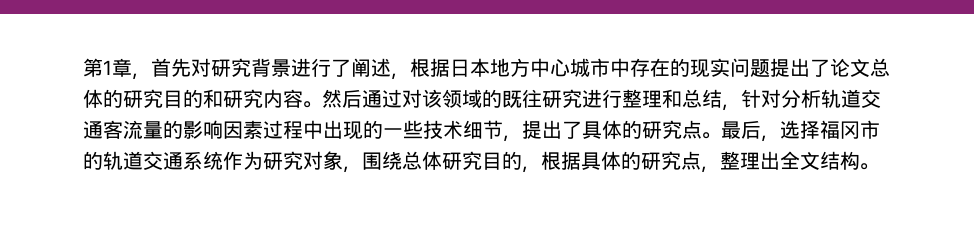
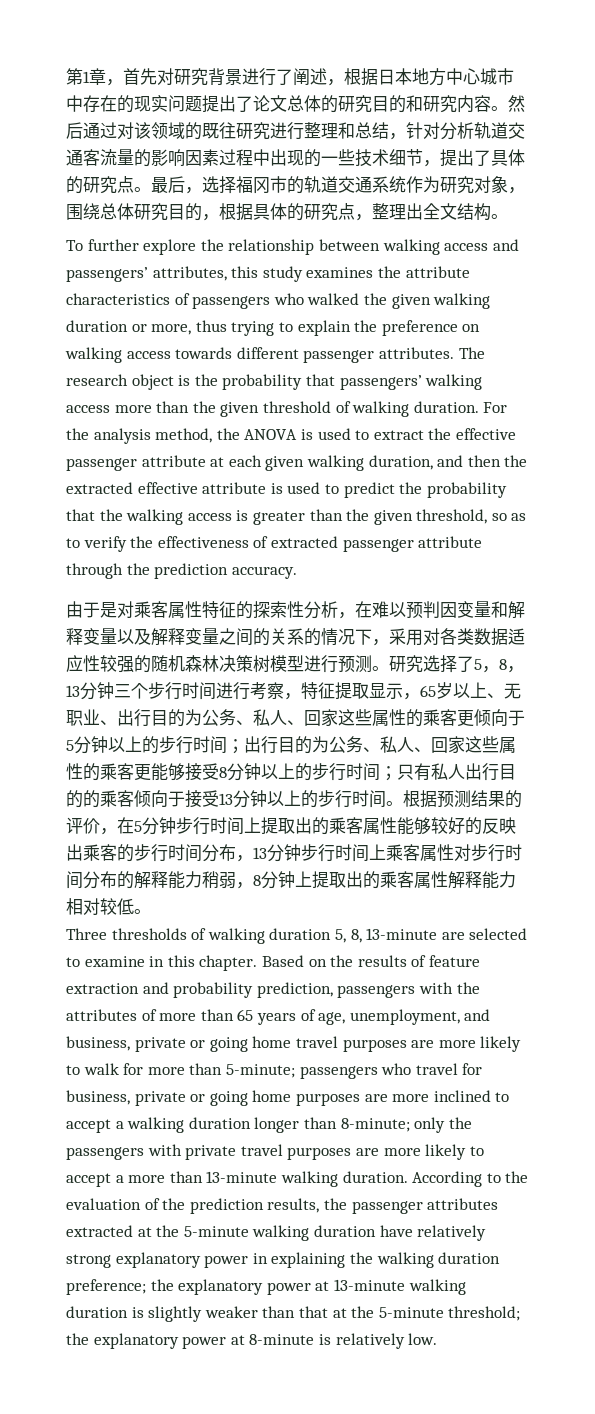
(879, 166) none -> [66,239,519,255] [66,266,470,282] [66,293,491,309] [66,320,481,336] [65,347,485,363] [66,374,483,390] [66,401,508,417] [66,428,516,444] [66,455,528,471] [66,482,507,498] [66,509,527,525] [66,536,483,552] [66,563,297,579] [66,601,525,619] [66,628,525,646] [66,655,524,673] [66,682,521,700] [66,709,525,727] [66,736,516,754] [66,763,516,781] [66,790,522,808] [66,817,516,835] [66,844,522,862] [66,871,516,889] [66,898,151,915] [66,928,528,944] [66,955,480,971] [66,982,480,998] [66,1009,491,1025] [66,1036,522,1052] [66,1063,483,1079] [66,1090,510,1106] [66,1117,472,1133] [66,1144,484,1160] [66,1171,529,1187] [66,1198,499,1214] [66,1225,487,1241] [66,1252,501,1268] [66,1279,466,1295] [66,1306,521,1322] [66,1333,438,1349] // To further explore the relationship between walking access and passengers’ attributes, this study examines the attribute characteristics of passengers who walked the given walking duration or more, thus trying to explain the preference on walking access towards different passenger attributes. The research object is the probability that passengers’ walking access more than the given threshold of walking duration. For the analysis method, the ANOVA is used to extract the effective passenger attribute at each given walking duration, and then the extracted effective attribute is used to predict the probability that the walking access is greater than the given threshold, so as to verify the effectiveness of extracted passenger attribute through the prediction accuracy. // 由于是对乘客属性特征的探索性分析，在难以预判因变量和解释变量以及解释变量之间的关系的情况下，采用对各类数据适应性较强的随机森林决策树模型进行预测。研究选择了5，8，13分钟三个步行时间进行考察，特征提取显示，65岁以上、无职业、出行目的为公务、私人、回家这些属性的乘客更倾向于5分钟以上的步行时间；出行目的为公务、私人、回家这些属性的乘客更能够接受8分钟以上的步行时间；只有私人出行目的的乘客倾向于接受13分钟以上的步行时间。根据预测结果的评价，在5分钟步行时间上提取出的乘客属性能够较好的反映出乘客的步行时间分布，13分钟步行时间上乘客属性对步行时间分布的解释能力稍弱，8分钟上提取出的乘客属性解释能力相对较低。 // Three thresholds of walking duration 5, 8, 13-minute are selected to examine in this chapter. Based on the results of feature extraction and probability prediction, passengers with the attributes of more than 65 years of age, unemployment, and business, private or going home travel purposes are more likely to walk for more than 5-minute; passengers who travel for business, private or going home purposes are more inclined to accept a walking duration longer than 8-minute; only the passengers with private travel purposes are more likely to accept a more than 13-minute walking duration. According to the evaluation of the prediction results, the passenger attributes extracted at the 5-minute walking duration have relatively strong explanatory power in explaining the walking duration preference; the explanatory power at 13-minute walking duration is slightly weaker than that at the 5-minute threshold; the explanatory power at 8-minute is relatively low.

